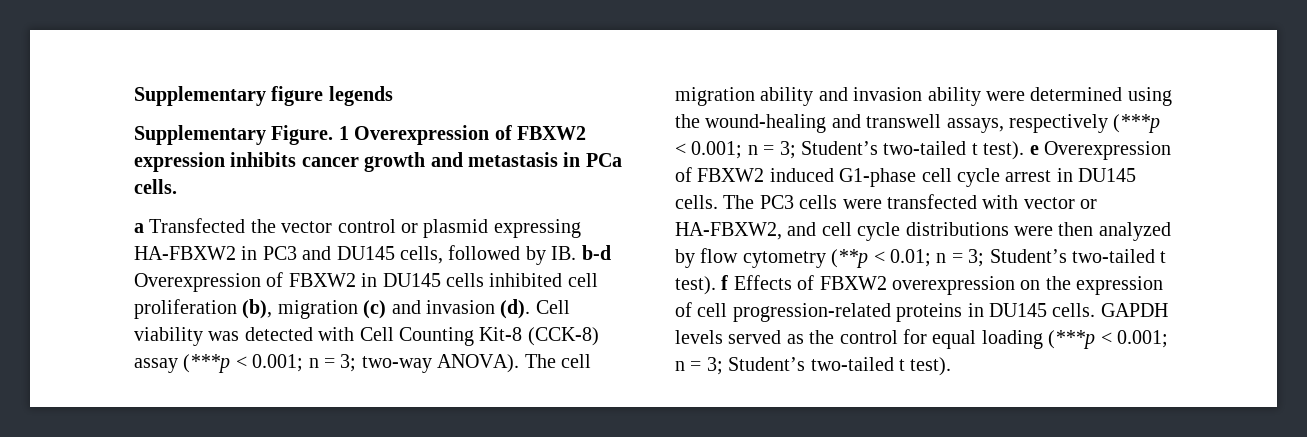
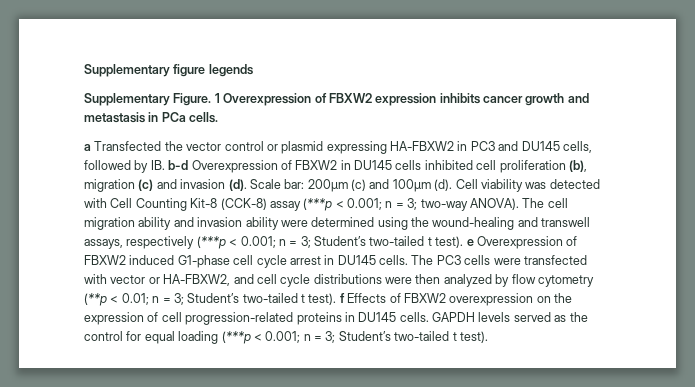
(531, 309) none -> [249,179,453,192] Scale bar: 200µm (c) and 100µm (d).

